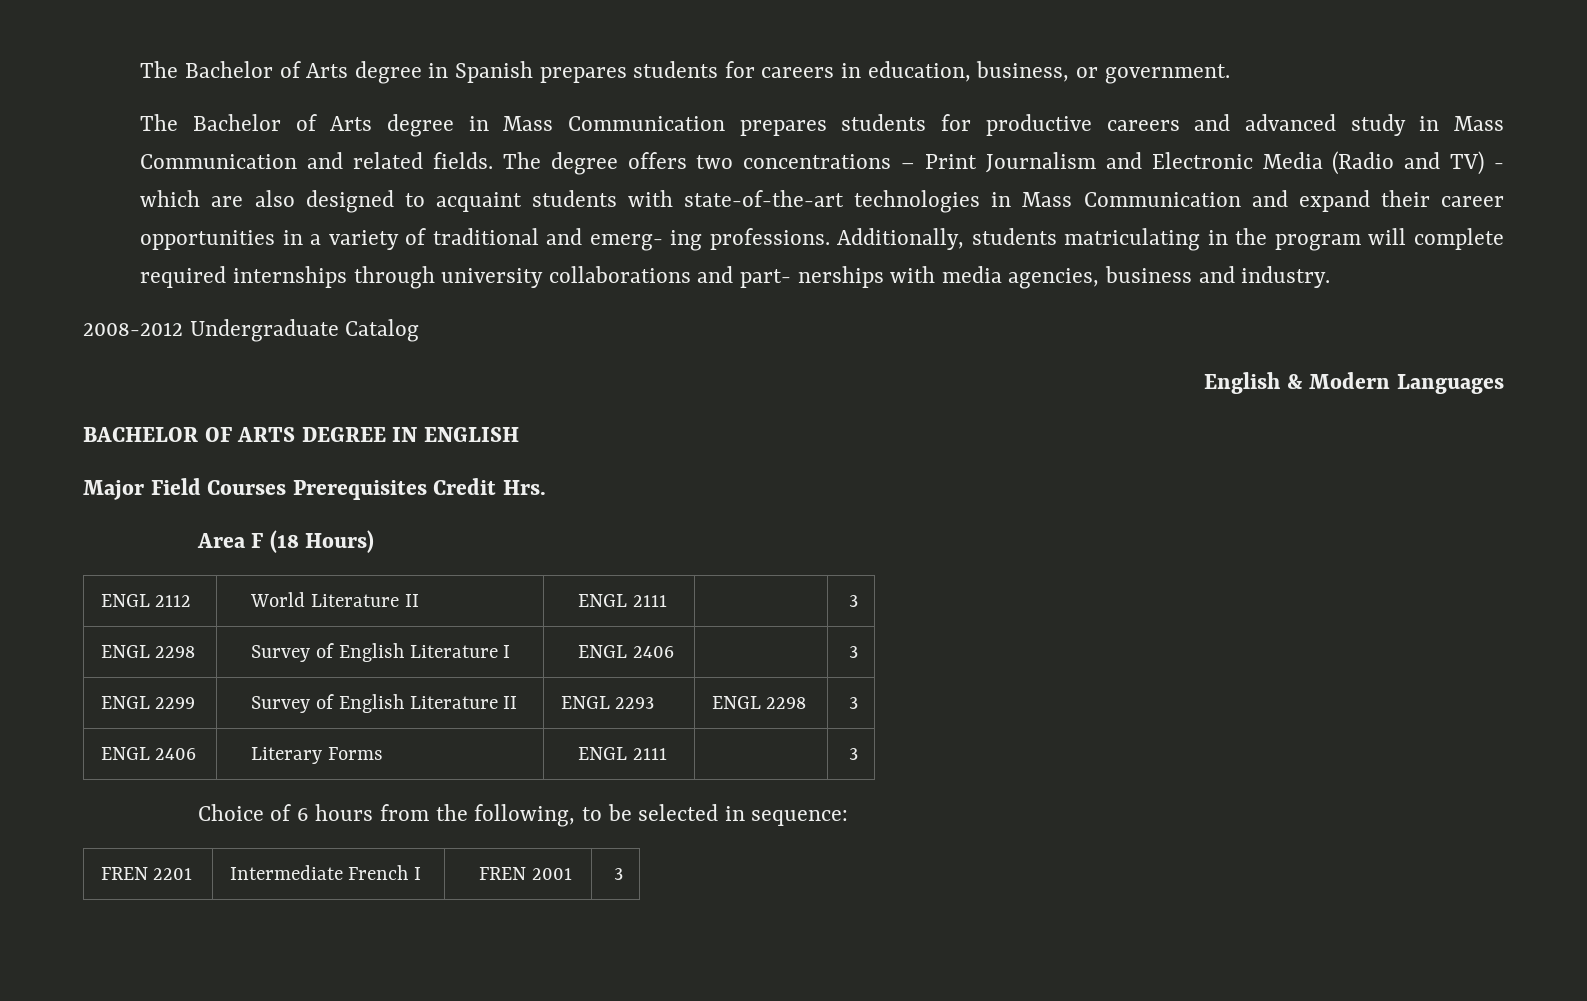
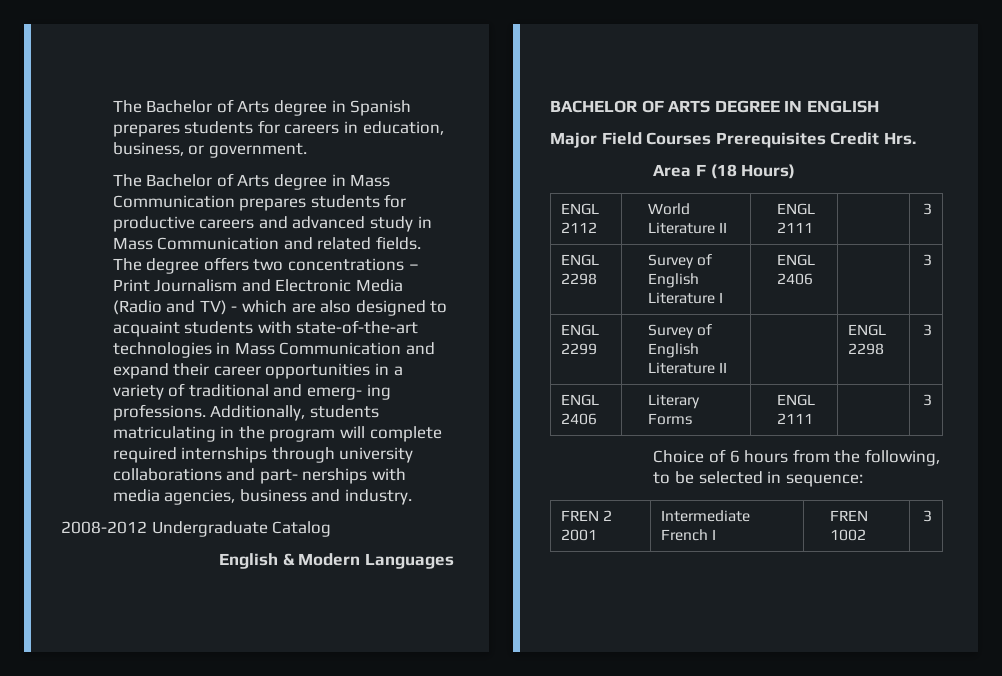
[560,696,655,709] ENGL 2293 -> (727, 367) none
[153,868,193,880] 2201 -> [603,510,613,521] [561,529,598,541] 2 2001
[531,868,572,880] 2001 -> [829,529,866,541] 1002

